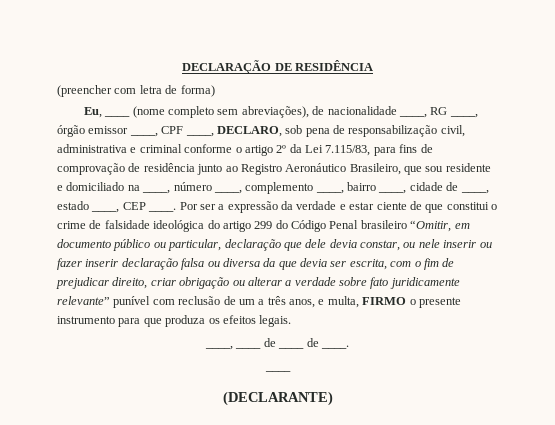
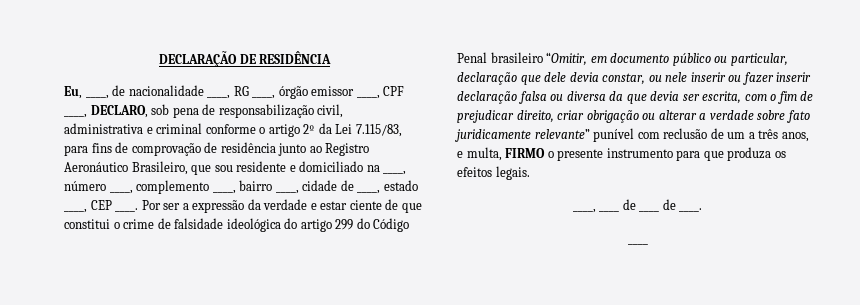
[57,85,215,97] [83,106,309,118] (preencher com letra de forma) // Eu, ____ (nome completo sem abreviações), -> [64,86,109,99] Eu, ____,
[222,391,333,406] // (DECLARANTE) -> (648, 244) none

